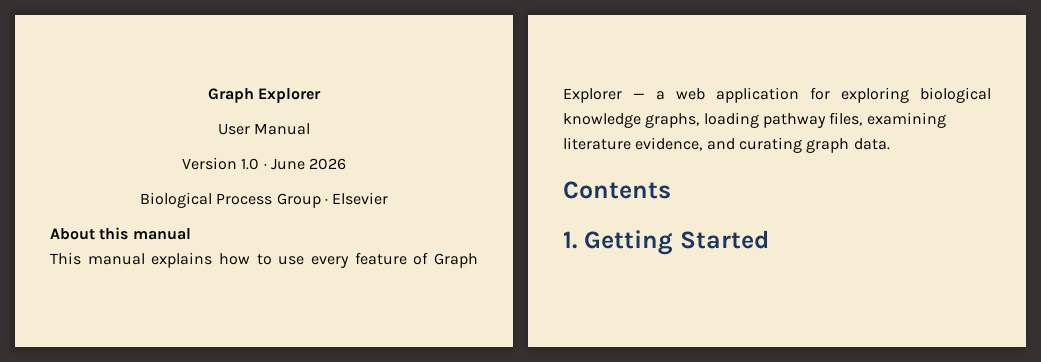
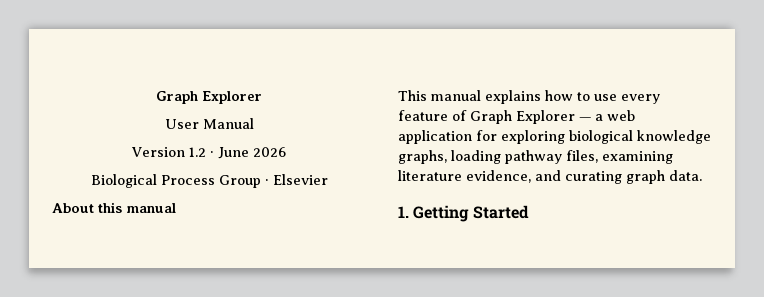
[241,158,260,170] 1.0 -> [189,147,206,157] 1.2
[563,181,671,199] // Contents -> (702, 175) none

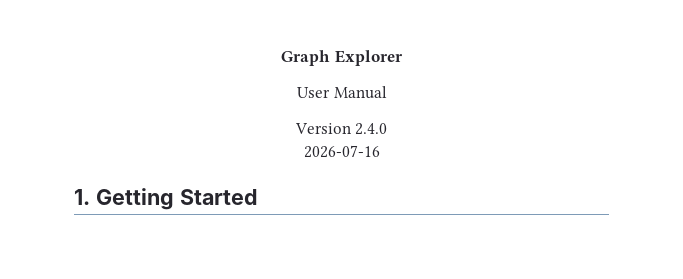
[189,147,286,159] [90,174,328,188] [52,202,176,213] [398,90,660,104] [398,110,635,124] [398,130,711,144] [398,150,673,164] [398,170,702,184] 1.2 · June 2026 // Biological Process Group · Elsevier // About this manual // This manual explains how to use every feature of Graph Explorer — a web application for exploring biological knowledge graphs, loading pathway files, examining literature evidence, and curating graph data. -> [355,123,388,135] [303,145,380,158] 2.4.0 // 2026-07-16

